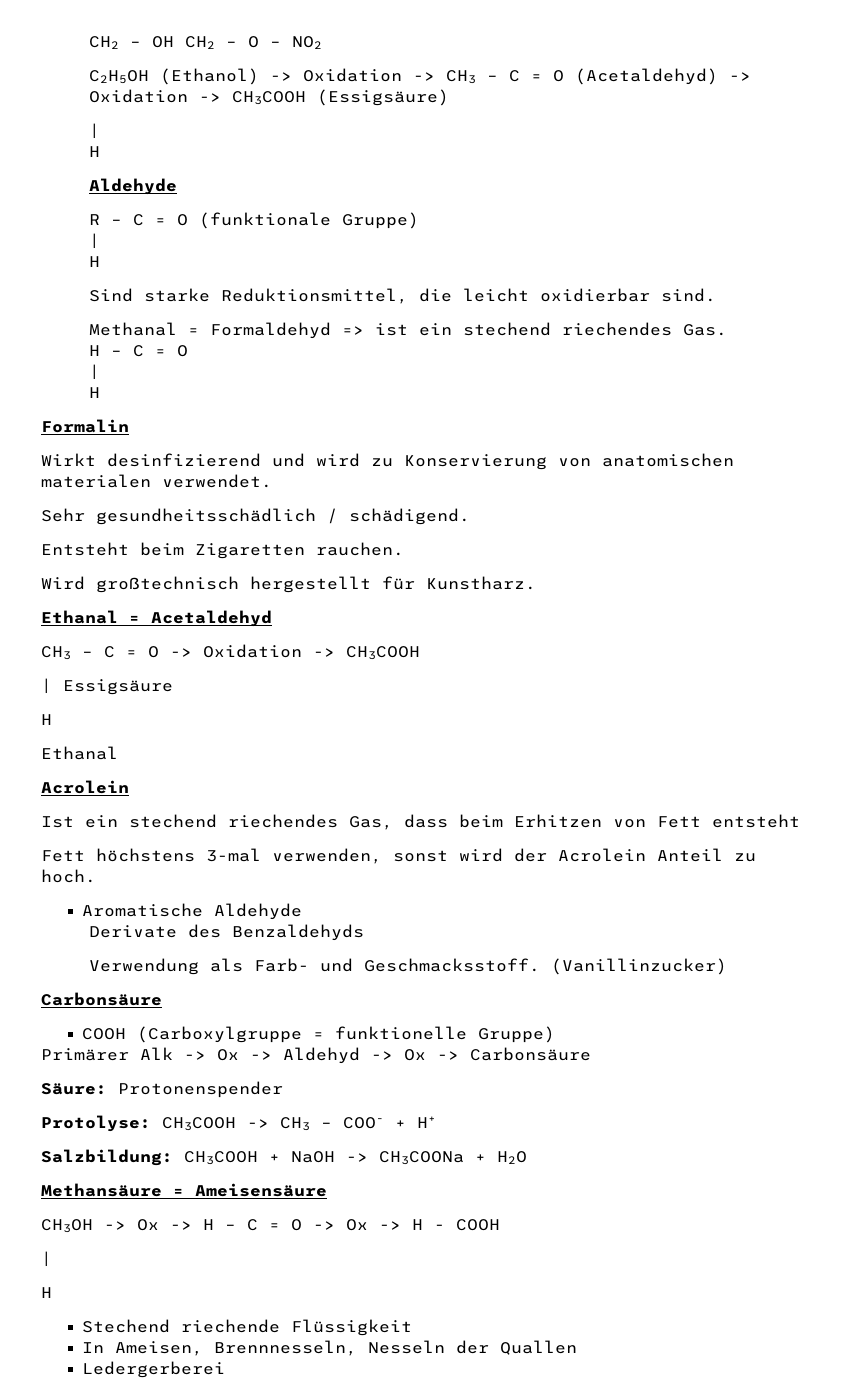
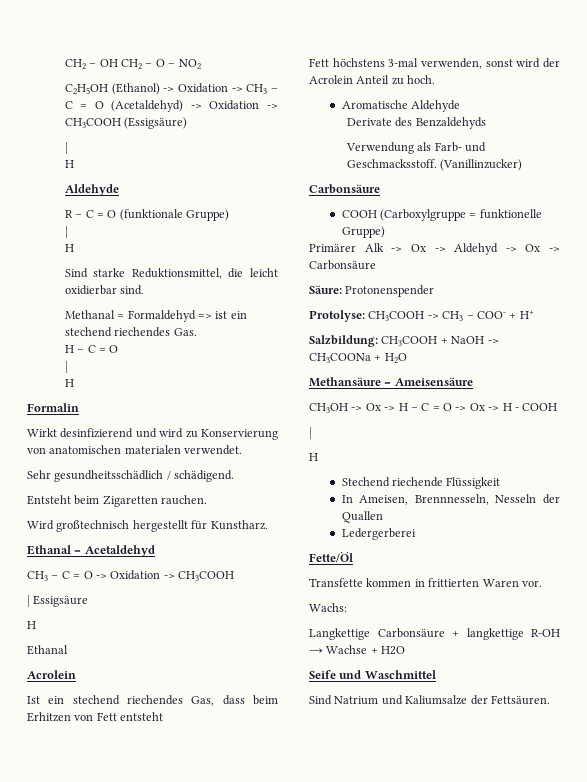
(226, 1369) none -> [309,552,353,563] [309,578,542,587] [309,603,347,612] [309,628,560,640] [309,645,406,655] [309,670,436,679] [309,695,550,705] // Fette/Öl // Transfette kommen in frittierten Waren vor. // Wachs: // Langkettige Carbonsäure + langkettige R-OH → Wachse + H2O // Seife und Waschmittel // Sind Natrium und Kaliumsalze der Fettsäuren.

